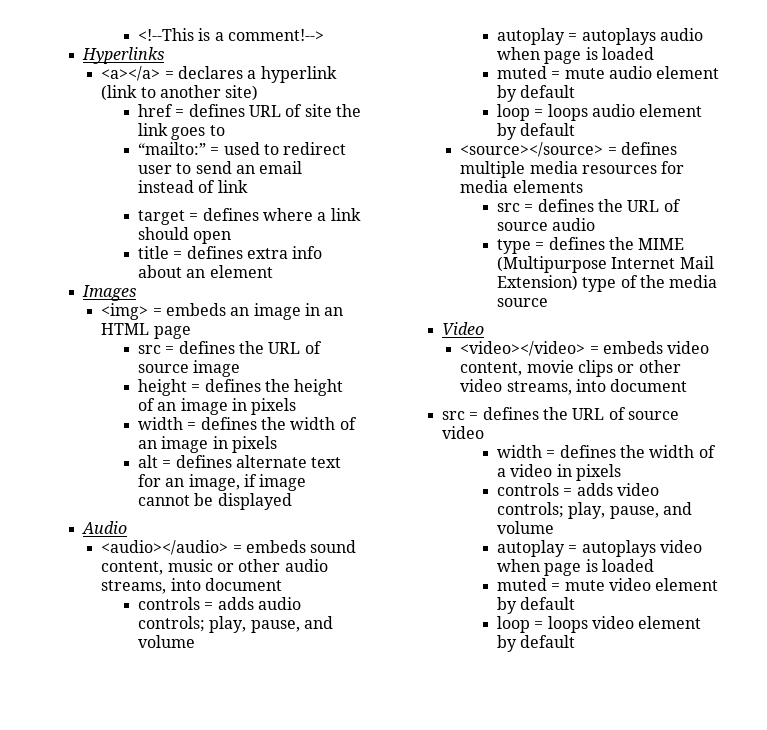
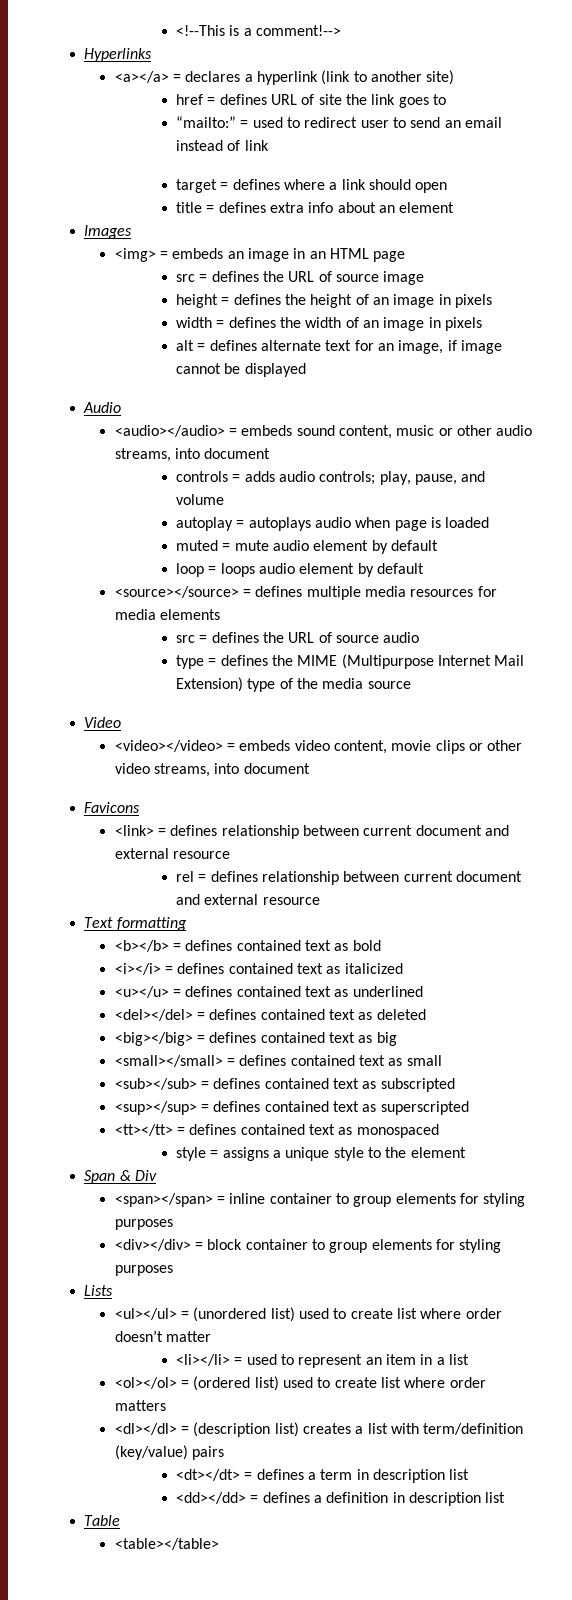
[441,407,679,420] [441,426,484,439] [497,445,716,458] [497,464,621,481] [497,483,659,496] [497,502,692,519] [497,521,555,534] [497,540,702,557] [497,559,654,576] [497,578,719,591] [497,597,576,614] [497,616,702,633] [497,635,576,652] src = defines the URL of source video // width = defines the width of a video in pixels // controls = adds video controls; play, pause, and volume // autoplay = autoplays video when page is loaded // muted = mute video element by default // loop = loops video element by default -> [84,802,141,813] [114,825,510,839] [114,848,231,859] [175,871,522,885] [175,894,320,905] [84,917,187,931] [114,940,381,952] [114,963,403,975] [114,986,423,998] [114,1009,426,1021] [114,1032,397,1046] [114,1055,442,1067] [114,1078,455,1092] [114,1101,469,1115] [114,1124,439,1138] [175,1147,466,1161] [84,1170,157,1184] [114,1193,526,1207] [114,1219,173,1230] [114,1239,502,1253] [114,1265,173,1276] [84,1285,114,1296] [114,1307,502,1322] [114,1330,212,1342] [175,1354,469,1368] [114,1376,486,1391] [114,1400,166,1411] [114,1422,524,1437] [114,1445,225,1460] [175,1469,470,1483] [175,1492,506,1506] [84,1515,121,1526] [114,1538,219,1550] Favicons // <link> = defines relationship between current document and external resource // rel = defines relationship between current document and external resource // Text formatting // <b></b> = defines contained text as bold // <i></i> = defines contained text as italicized // <u></u> = defines contained text as underlined // <del></del> = defines contained text as deleted // <big></big> = defines contained text as big // <small></small> = defines contained text as small // <sub></sub> = defines contained text as subscripted // <sup></sup> = defines contained text as superscripted // <tt></tt> = defines contained text as monospaced // style = assigns a unique style to the element // Span & Div // <span></span> = inline container to group elements for styling purposes // <div></div> = block container to group elements for styling purposes // Lists // <ul></ul> = (unordered list) used to create list where order doesn’t matter // <li></li> = used to represent an item in a list // <ol></ol> = (ordered list) used to create list where order matters // <dl></dl> = (description list) creates a list with term/definition (key/value) pairs // <dt></dt> = defines a term in description list // <dd></dd> = defines a definition in description list // Table // <table></table>

